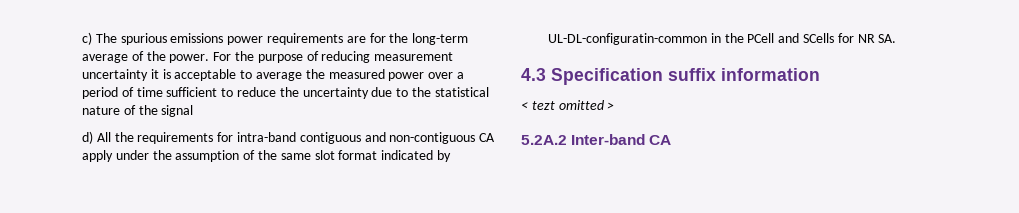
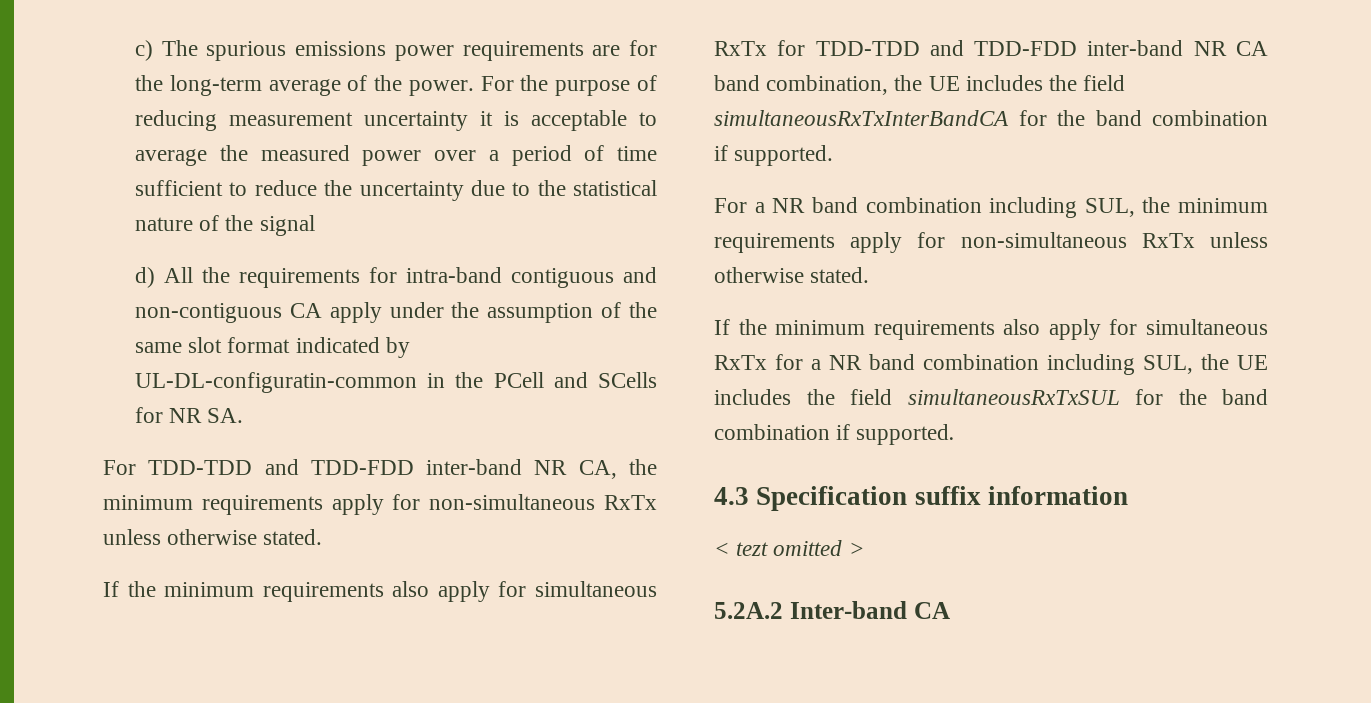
(897, 38) none -> [103,459,657,479] [103,494,657,515] [103,529,323,545] [103,581,657,602] [714,40,1268,56] [714,75,1126,95] [714,110,1268,126] [714,145,834,166] [714,197,1268,218] [714,232,1268,253] [714,267,870,283] [714,319,1268,340] [714,354,1268,375] [714,389,1268,405] [714,424,956,445] // For TDD-TDD and TDD-FDD inter-band NR CA, the minimum requirements apply for non-simultaneous RxTx unless otherwise stated. // If the minimum requirements also apply for simultaneous RxTx for TDD-TDD and TDD-FDD inter-band NR CA band combination, the UE includes the field simultaneousRxTxInterBandCA for the band combination if supported. // For a NR band combination including SUL, the minimum requirements apply for non-simultaneous RxTx unless otherwise stated. // If the minimum requirements also apply for simultaneous RxTx for a NR band combination including SUL, the UE includes the field simultaneousRxTxSUL for the band combination if supported.

